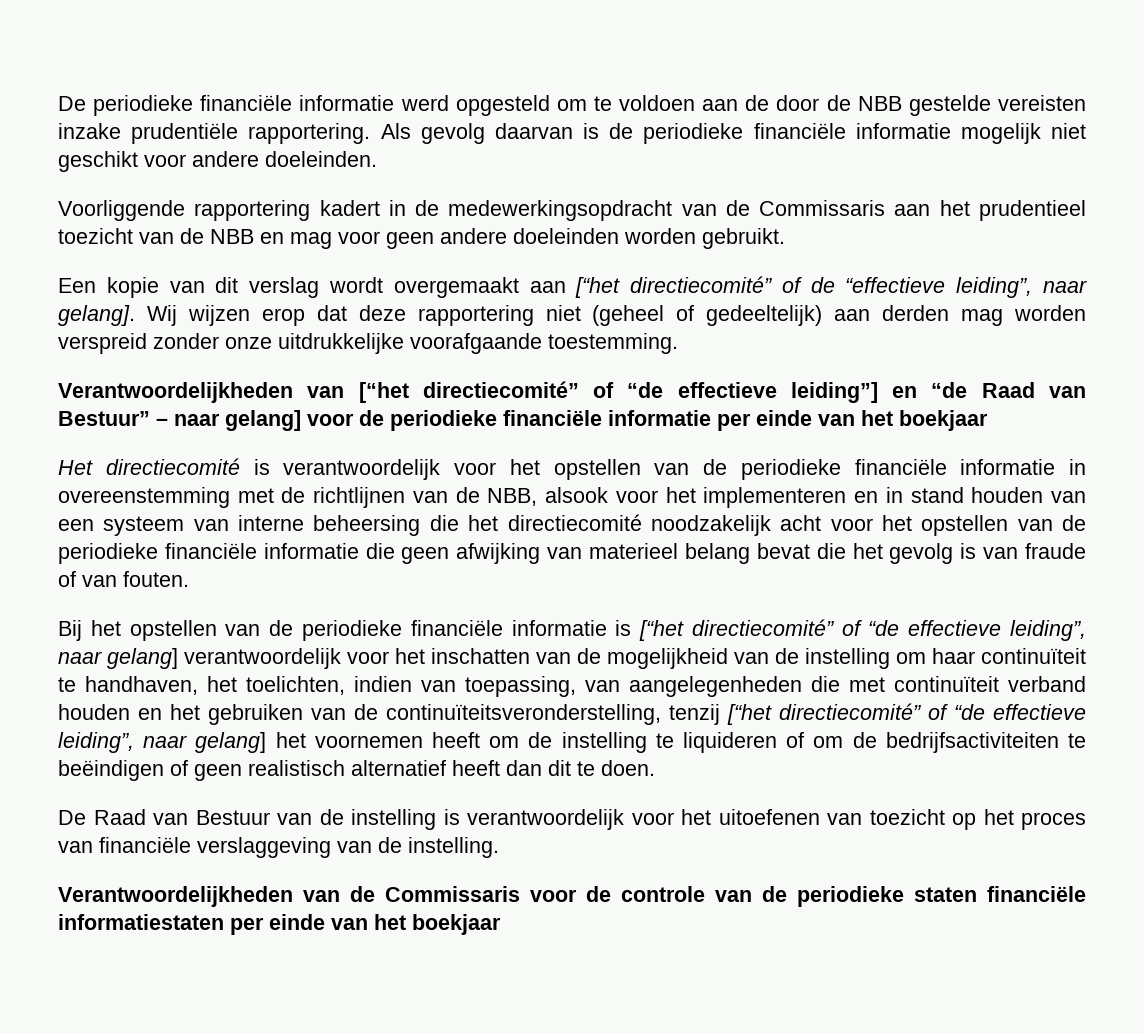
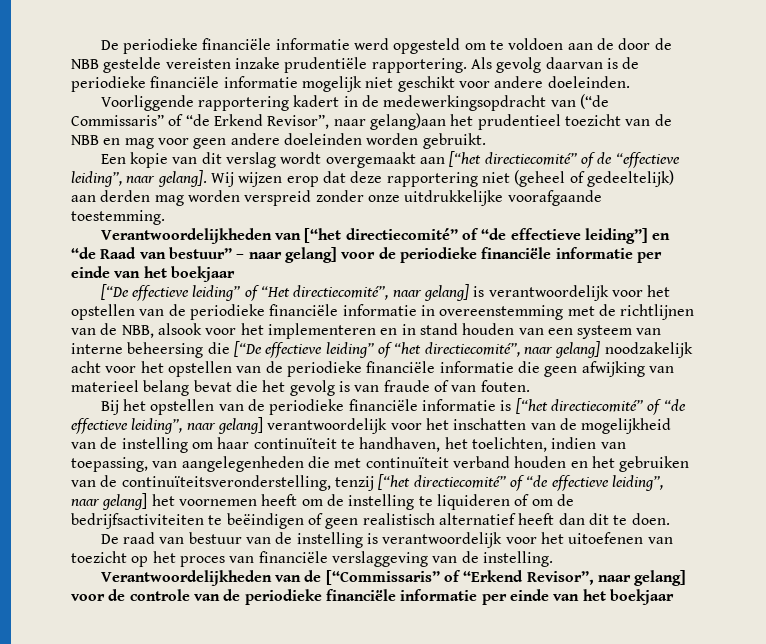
[725,200,931,216] de Commissaris aan -> [579,94,609,109] [71,113,446,130] (“de Commissaris” of “de Erkend Revisor”, naar gelang)aan
[58,411,150,426] Bestuur” -> [168,247,232,259] bestuur”
[58,458,240,475] Het directiecomité -> [100,284,469,301] [“De effectieve leiding” of “Het directiecomité”, naar gelang]
[468,514,642,531] het directiecomité -> [233,341,601,358] [“De effectieve leiding” of “het directiecomité”, naar gelang]
[93,809,270,825] Raad van Bestuur -> [123,532,242,544] raad van bestuur
[385,886,520,902] Commissaris -> [325,570,687,586] [“Commissaris” of “Erkend Revisor”, naar gelang]
[914,886,1086,902] [58,914,224,930] staten financiële informatiestaten -> [325,589,478,601] financiële informatie

